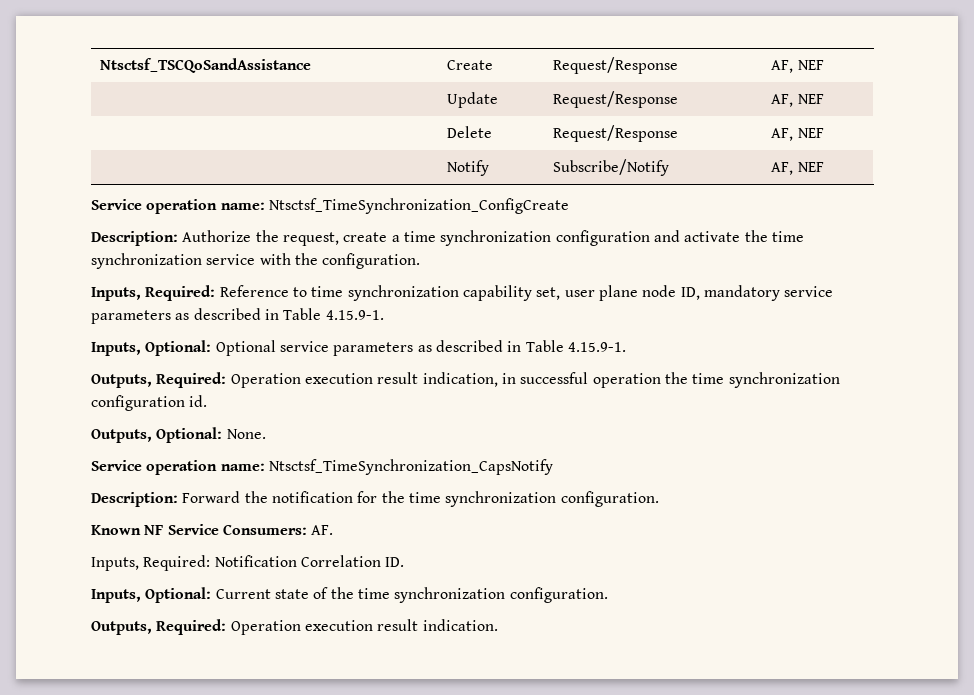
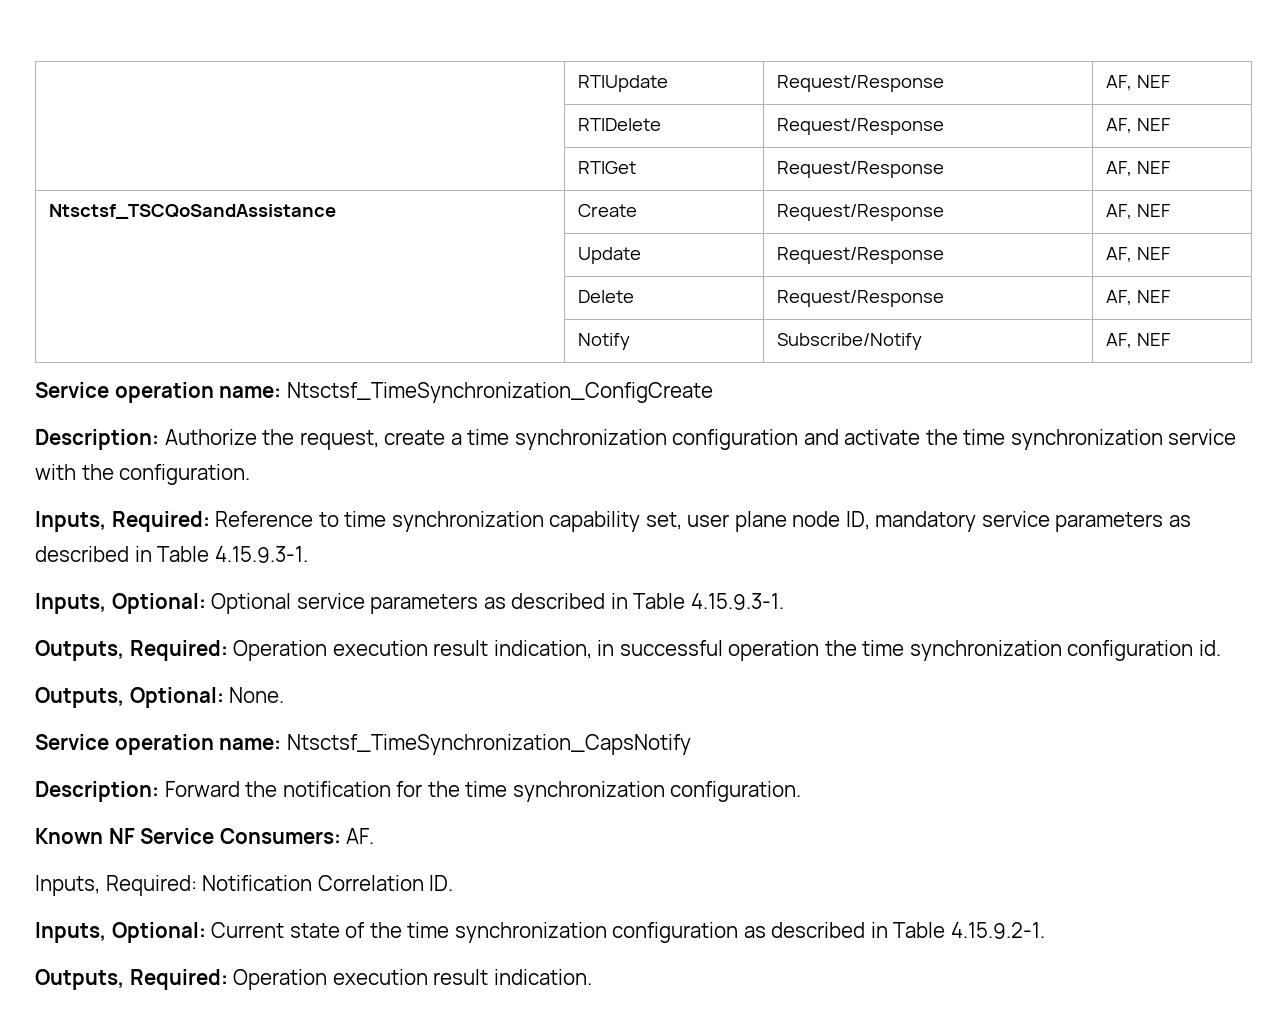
(100, 65) none -> [578,75,669,92] [777,75,945,92] [1106,75,1171,90] [578,118,662,131] [777,118,945,135] [1106,118,1171,133] [578,161,637,174] [777,161,945,178] [1106,161,1171,176] | RTIUpdate | Request/Response | AF, NEF // | RTIDelete | Request/Response | AF, NEF // | RTIGet | Request/Response | AF, NEF //
[325,310,384,320] 4.15.9-1. -> [214,546,308,563] 4.15.9.3-1.
[567,342,626,352] 4.15.9-1. -> [690,593,784,610] 4.15.9.3-1.
[509,587,608,603] configuration. -> [612,922,1045,943] configuration as described in Table 4.15.9.2-1.

